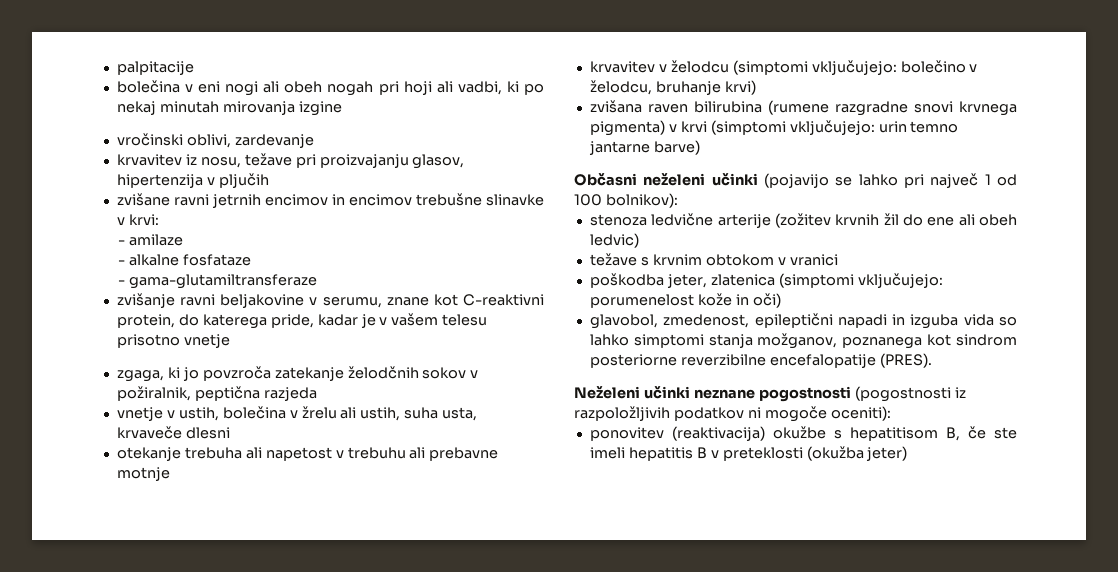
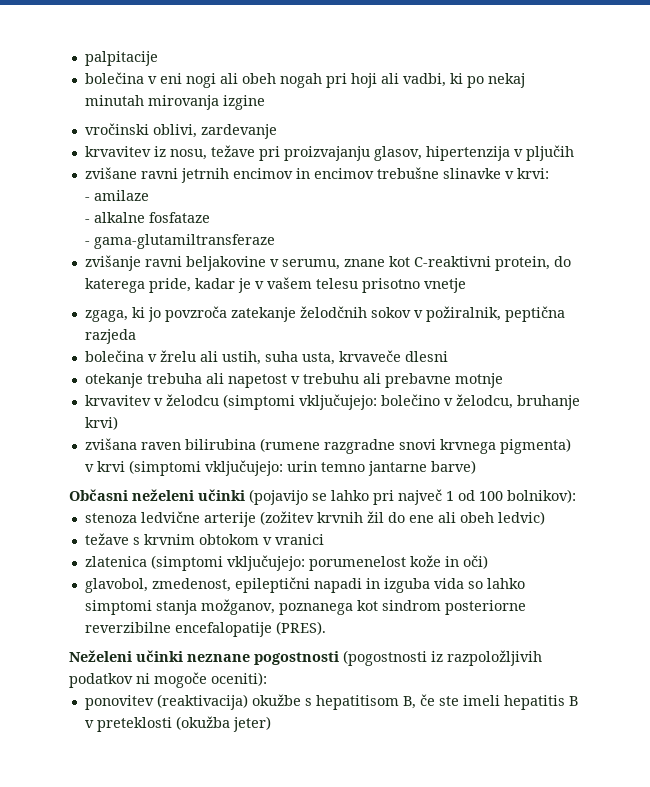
[116,407,219,421] vnetje v ustih, -> (136, 336) none
[589,273,707,288] poškodba jeter, -> (324, 539) none

